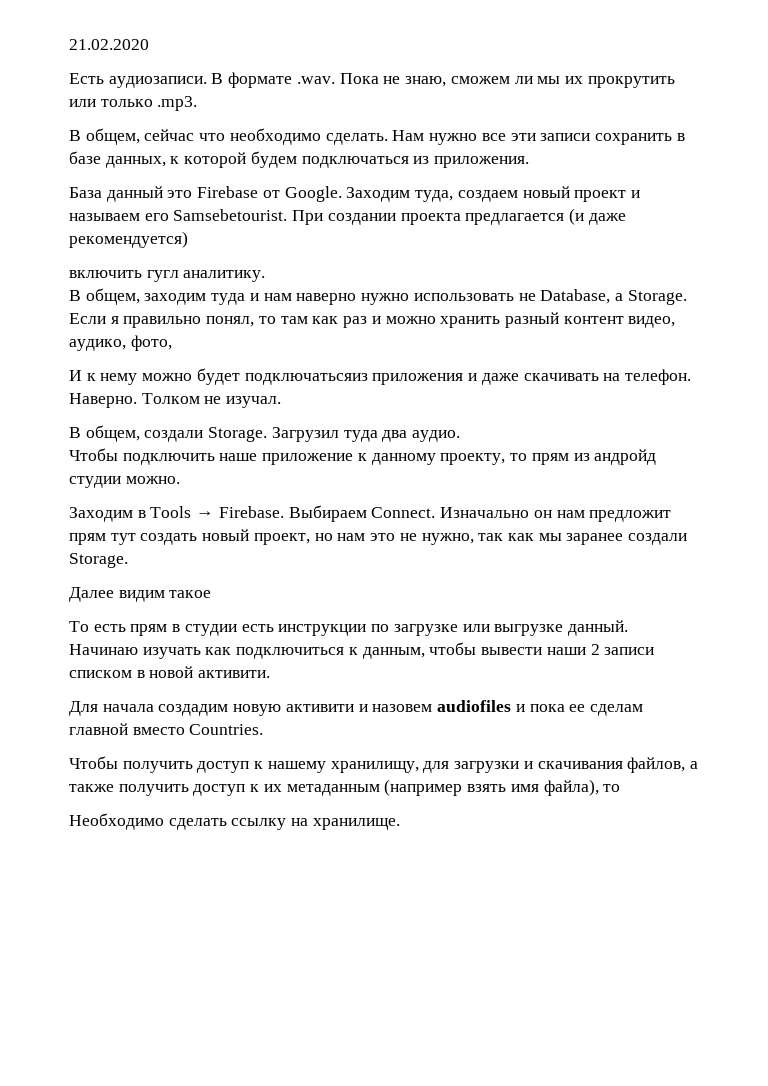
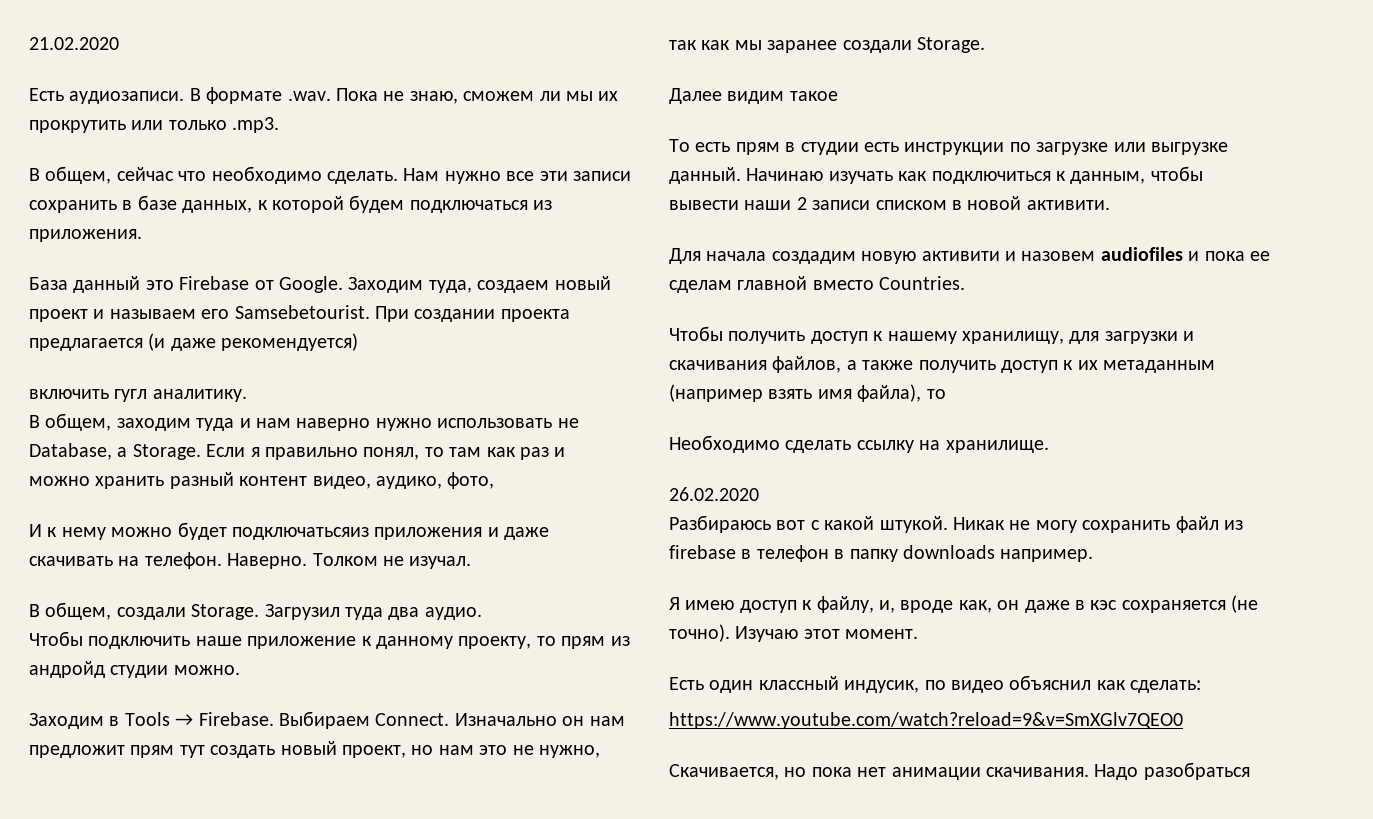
(400, 824) none -> [669,487,759,501] [669,515,1243,533] [669,545,1094,562] [669,595,1259,613] [669,624,919,642] [669,675,1202,693] [669,712,1183,729] [669,762,1250,780] // 26.02.2020 // Разбираюсь вот с какой штукой. Никак не могу сохранить файл из firebase в телефон в папку downloads например. // Я имею доступ к файлу, и, вроде как, он даже в кэс сохраняется (не точно). Изучаю этот момент. // Есть один классный индусик, по видео объяснил как сделать: // https://www.youtube.com/watch?reload=9&v=SmXGlv7QEO0 // Скачивается, но пока нет анимации скачивания. Надо разобраться

